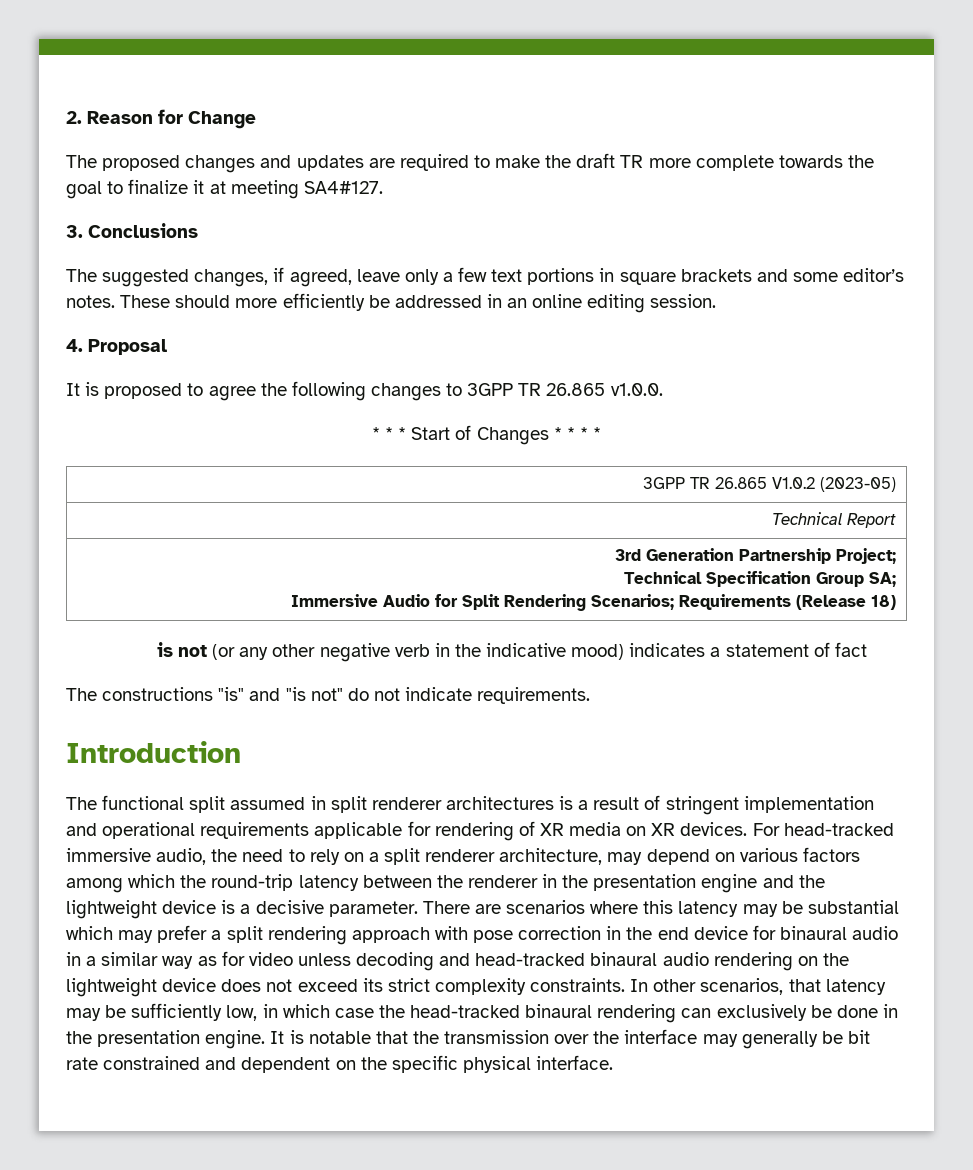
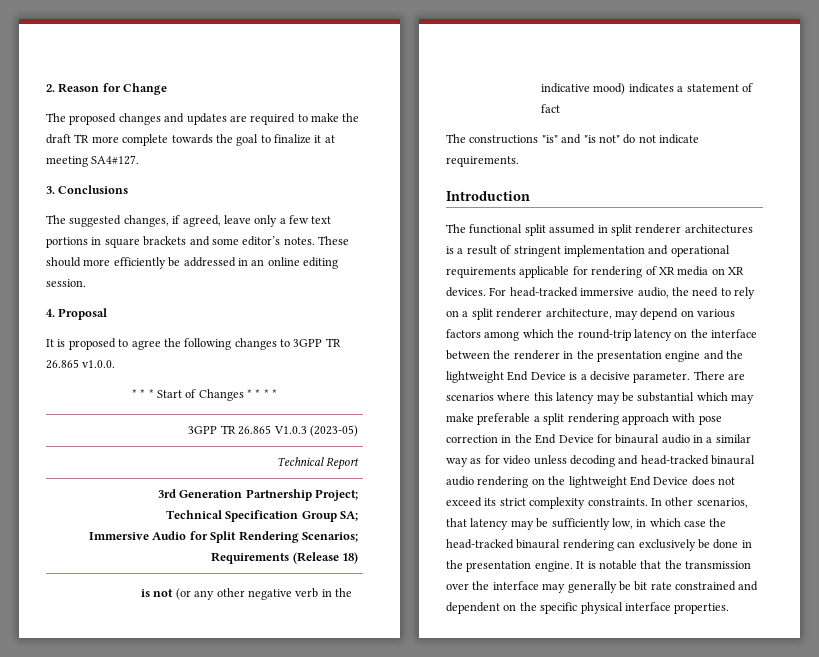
[772,477,816,489] V1.0.2 -> [273,426,307,434] V1.0.3
(359, 883) none -> [674,329,757,338] on the interface
[162,900,217,914] device -> [507,371,566,381] End Device
[157,925,208,943] prefer -> [446,413,531,425] make preferable
[657,926,748,940] end device -> [535,434,594,444] End Device
[162,978,217,992] device -> [629,476,689,486] End Device
[536,1055,614,1070] interface. -> [624,602,730,614] interface properties.

